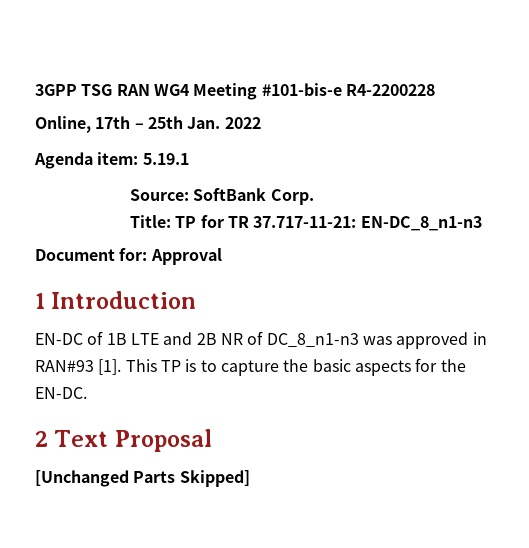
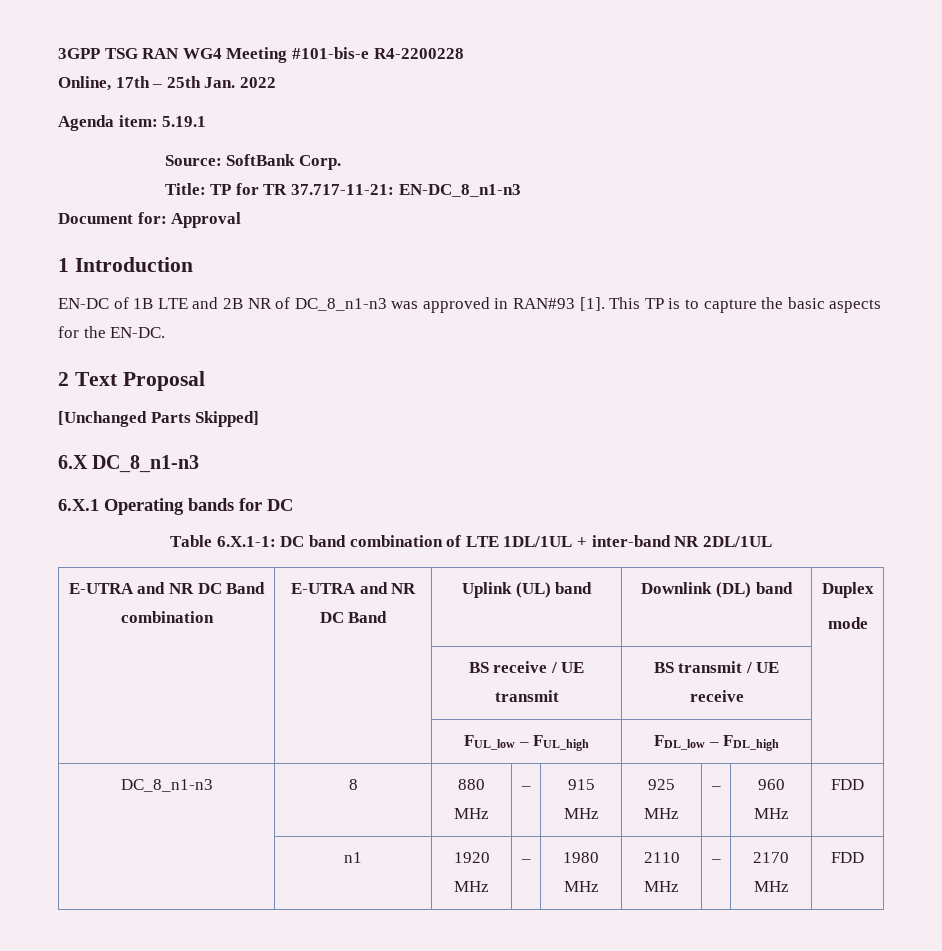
(250, 478) none -> [58,455,200,473] [58,498,293,515] [170,535,772,547] [68,582,266,594] [120,611,214,623] [290,582,417,594] [319,611,388,623] [461,582,593,598] [641,582,793,598] [821,582,874,598] [827,617,868,629] [468,661,585,673] [494,690,559,702] [653,661,780,673] [689,690,744,702] [463,735,590,751] [653,735,780,751] [120,779,213,792] [348,779,358,790] [458,779,485,790] [454,808,489,819] [520,786,531,790] [567,779,595,790] [563,808,599,819] [648,779,675,790] [644,808,679,819] [710,786,721,790] [757,779,785,790] [753,808,789,819] [831,779,864,790] [344,852,362,863] [453,852,490,863] [454,881,489,892] [520,859,531,863] [563,852,599,863] [563,881,599,892] [643,852,680,863] [644,881,679,892] [710,859,721,863] [753,852,789,863] [753,881,789,892] [831,852,864,863] // 6.X DC_8_n1-n3 // 6.X.1 Operating bands for DC // Table 6.X.1-1: DC band combination of LTE 1DL/1UL + inter-band NR 2DL/1UL // E-UTRA and NR DC Band combination | E-UTRA and NR DC Band | Uplink (UL) band | Downlink (DL) band | Duplex // mode // | | BS receive / UE transmit | BS transmit / UE receive | // | | FUL_low – FUL_high | FDL_low – FDL_high | // DC_8_n1-n3 | 8 | 880 MHz | – | 915 MHz | 925 MHz | – | 960 MHz | FDD // | n1 | 1920 MHz | – | 1980 MHz | 2110 MHz | – | 2170 MHz | FDD

